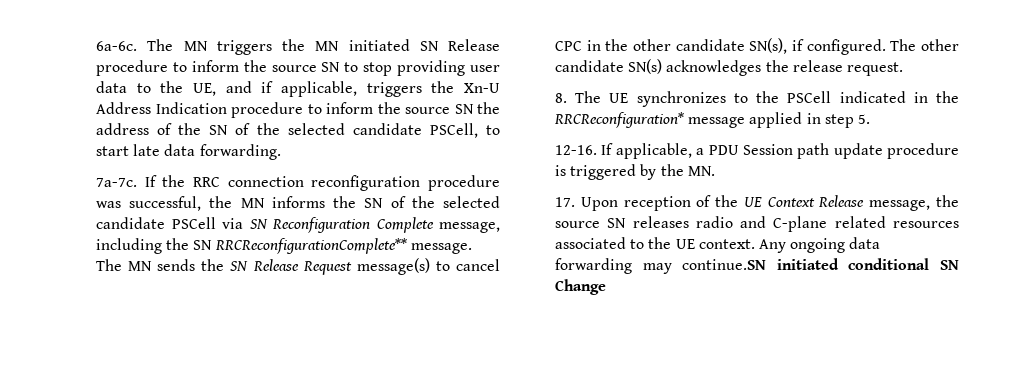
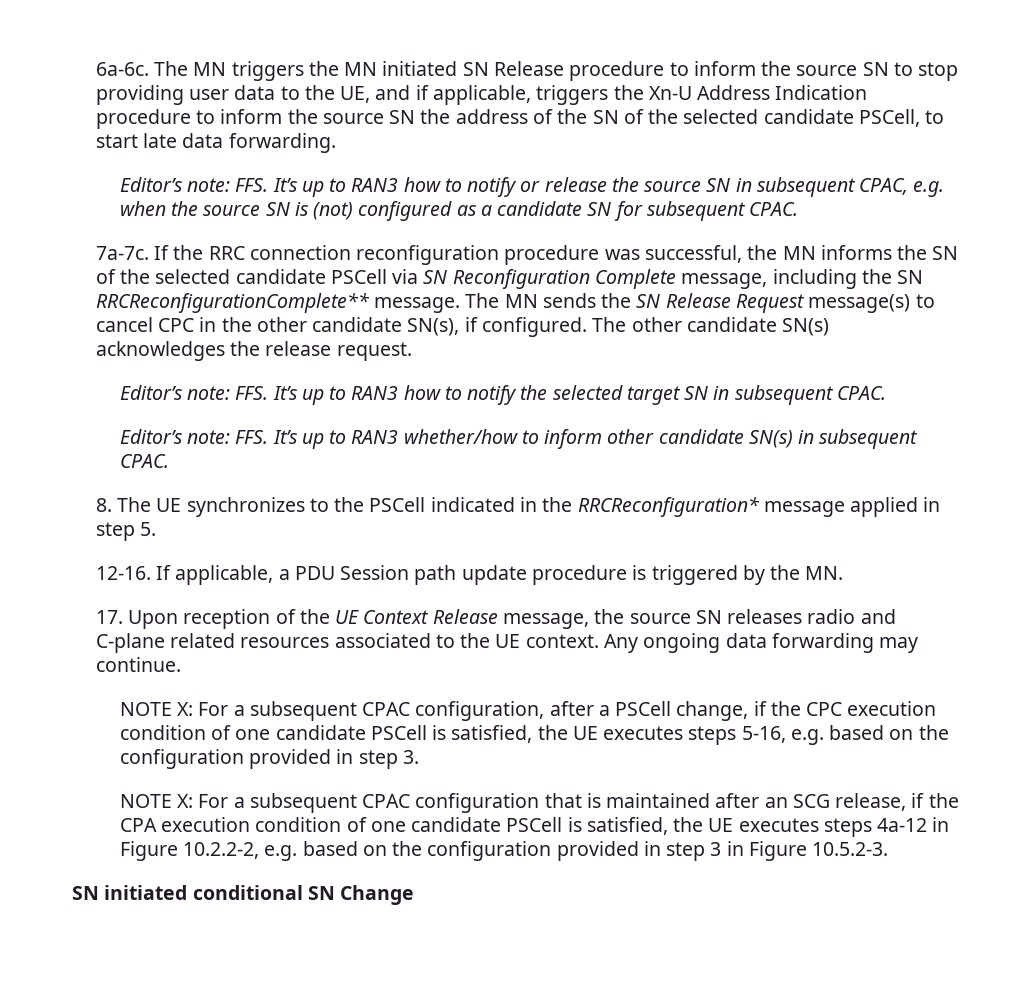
(281, 152) none -> [119,177,945,197] [119,201,799,221] // Editor’s note: FFS. It’s up to RAN3 how to notify or release the source SN in subsequent CPAC, e.g. when the source SN is (not) configured as a candidate SN for subsequent CPAC.
(903, 69) none -> [119,385,886,405] [119,429,919,449] [119,454,169,468] // Editor’s note: FFS. It’s up to RAN3 how to notify the selected target SN in subsequent CPAC. // Editor’s note: FFS. It’s up to RAN3 whether/how to inform other candidate SN(s) in subsequent CPAC.
[682,259,767,270] continue.SN -> [95,657,181,672] [119,701,937,721] [119,725,949,745] [119,749,419,769] [119,793,959,813] [119,817,950,837] [119,841,889,861] [72,886,99,900] continue. // NOTE X: For a subsequent CPAC configuration, after a PSCell change, if the CPC execution condition of one candidate PSCell is satisfied, the UE executes steps 5-16, e.g. based on the configuration provided in step 3. // NOTE X: For a subsequent CPAC configuration that is maintained after an SCG release, if the CPA execution condition of one candidate PSCell is satisfied, the UE executes steps 4a-12 in Figure 10.2.2-2, e.g. based on the configuration provided in step 3 in Figure 10.5.2-3. // SN

